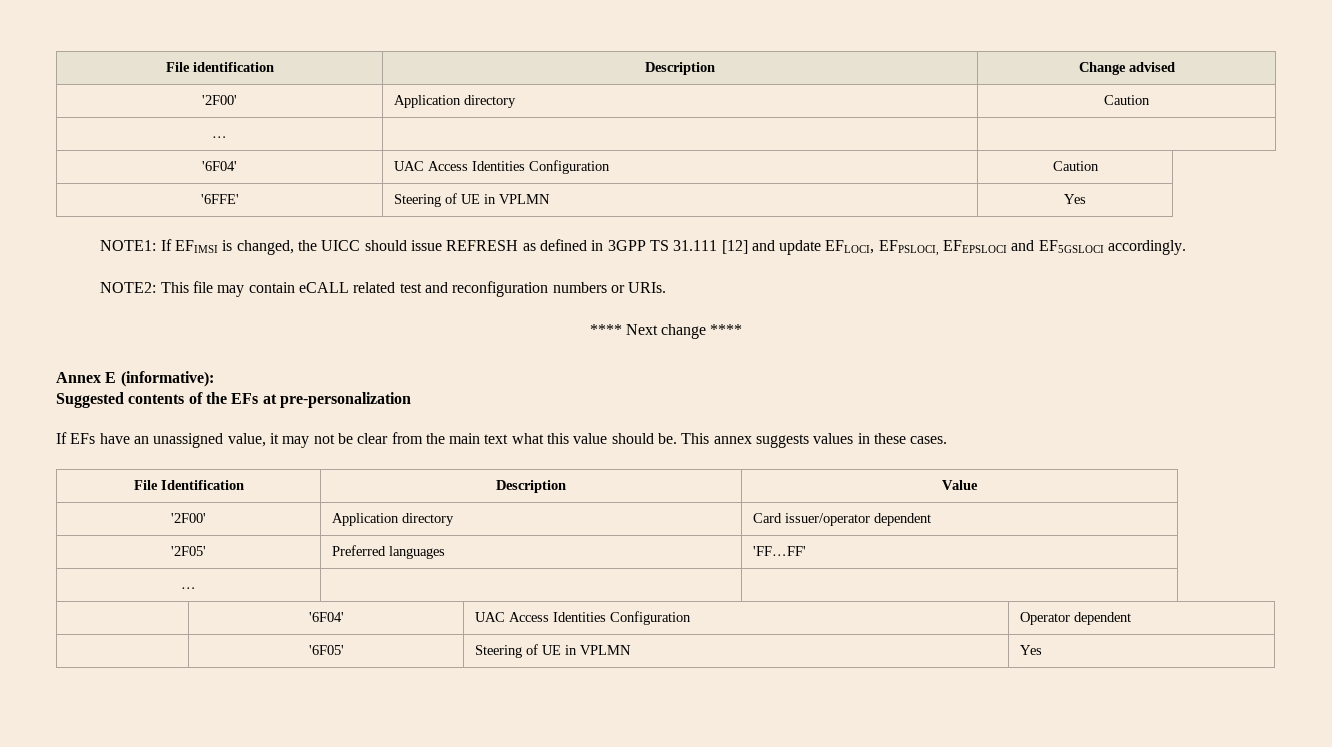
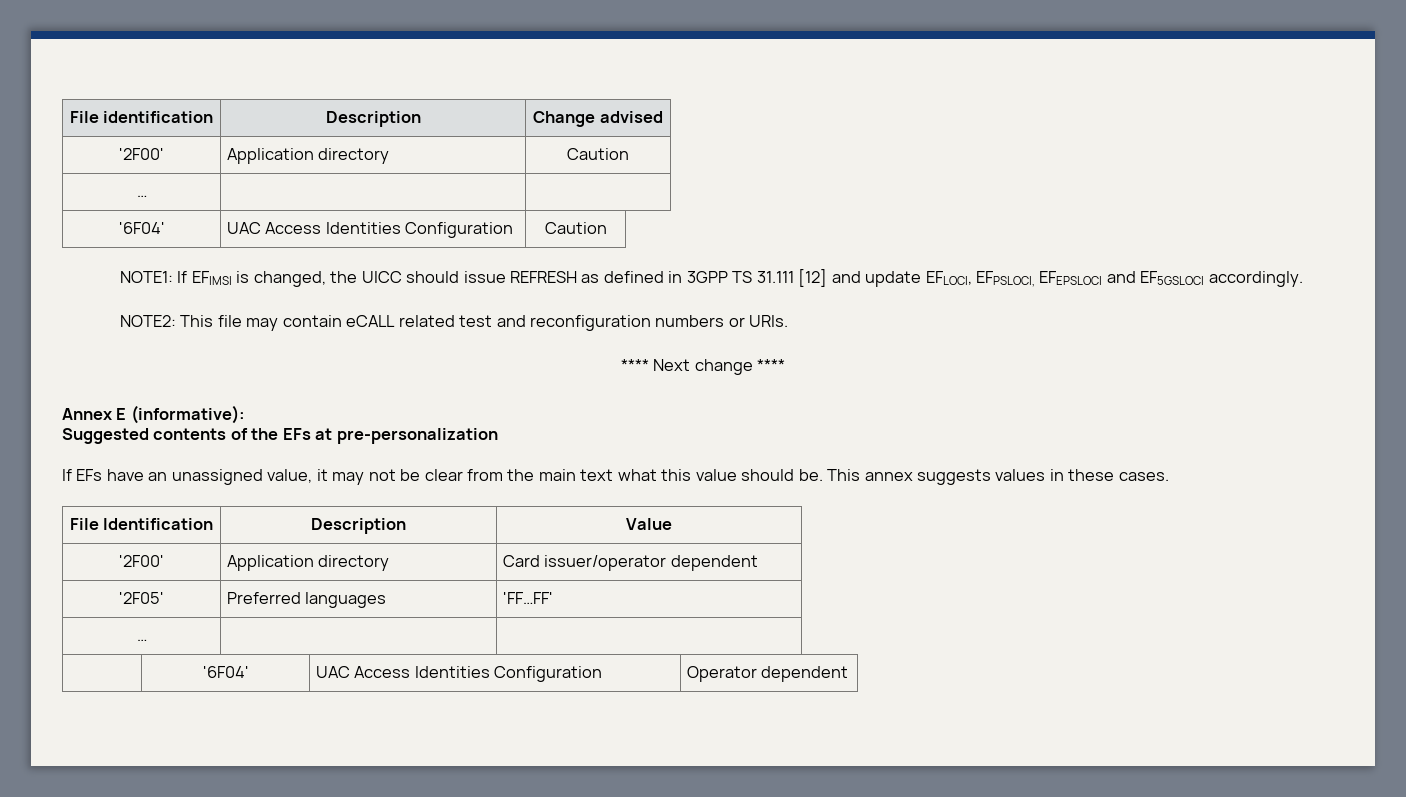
[200,194,239,204] [393,193,550,207] [1064,194,1086,204] // '6FFE' | Steering of UE in VPLMN | Yes -> (607, 228) none
[308,645,344,655] [474,644,631,658] [1019,645,1042,655] // | '6F05' | Steering of UE in VPLMN | Yes -> (849, 674) none

